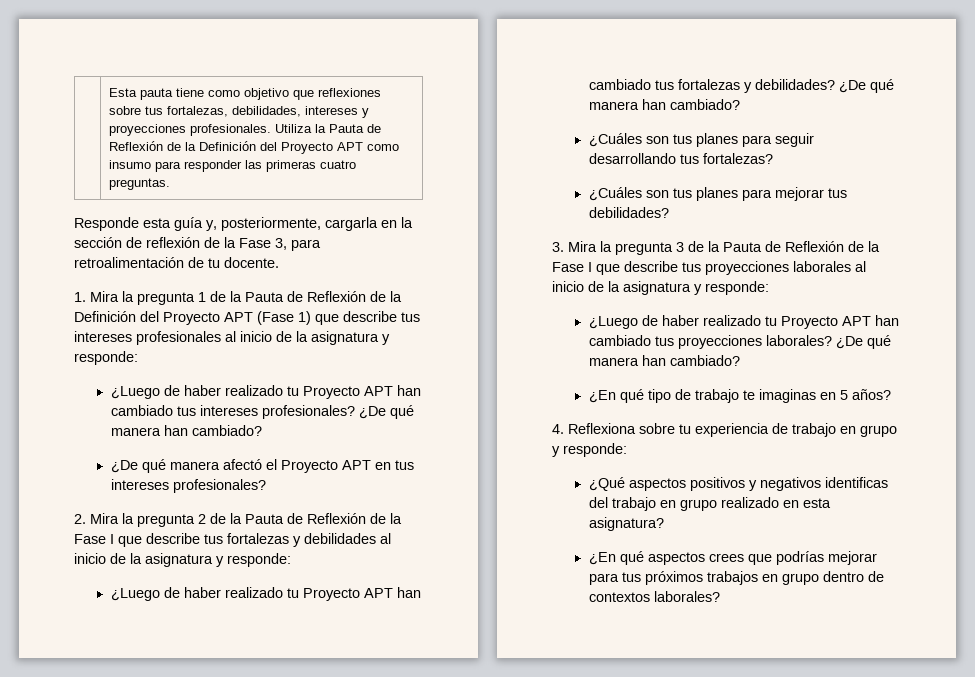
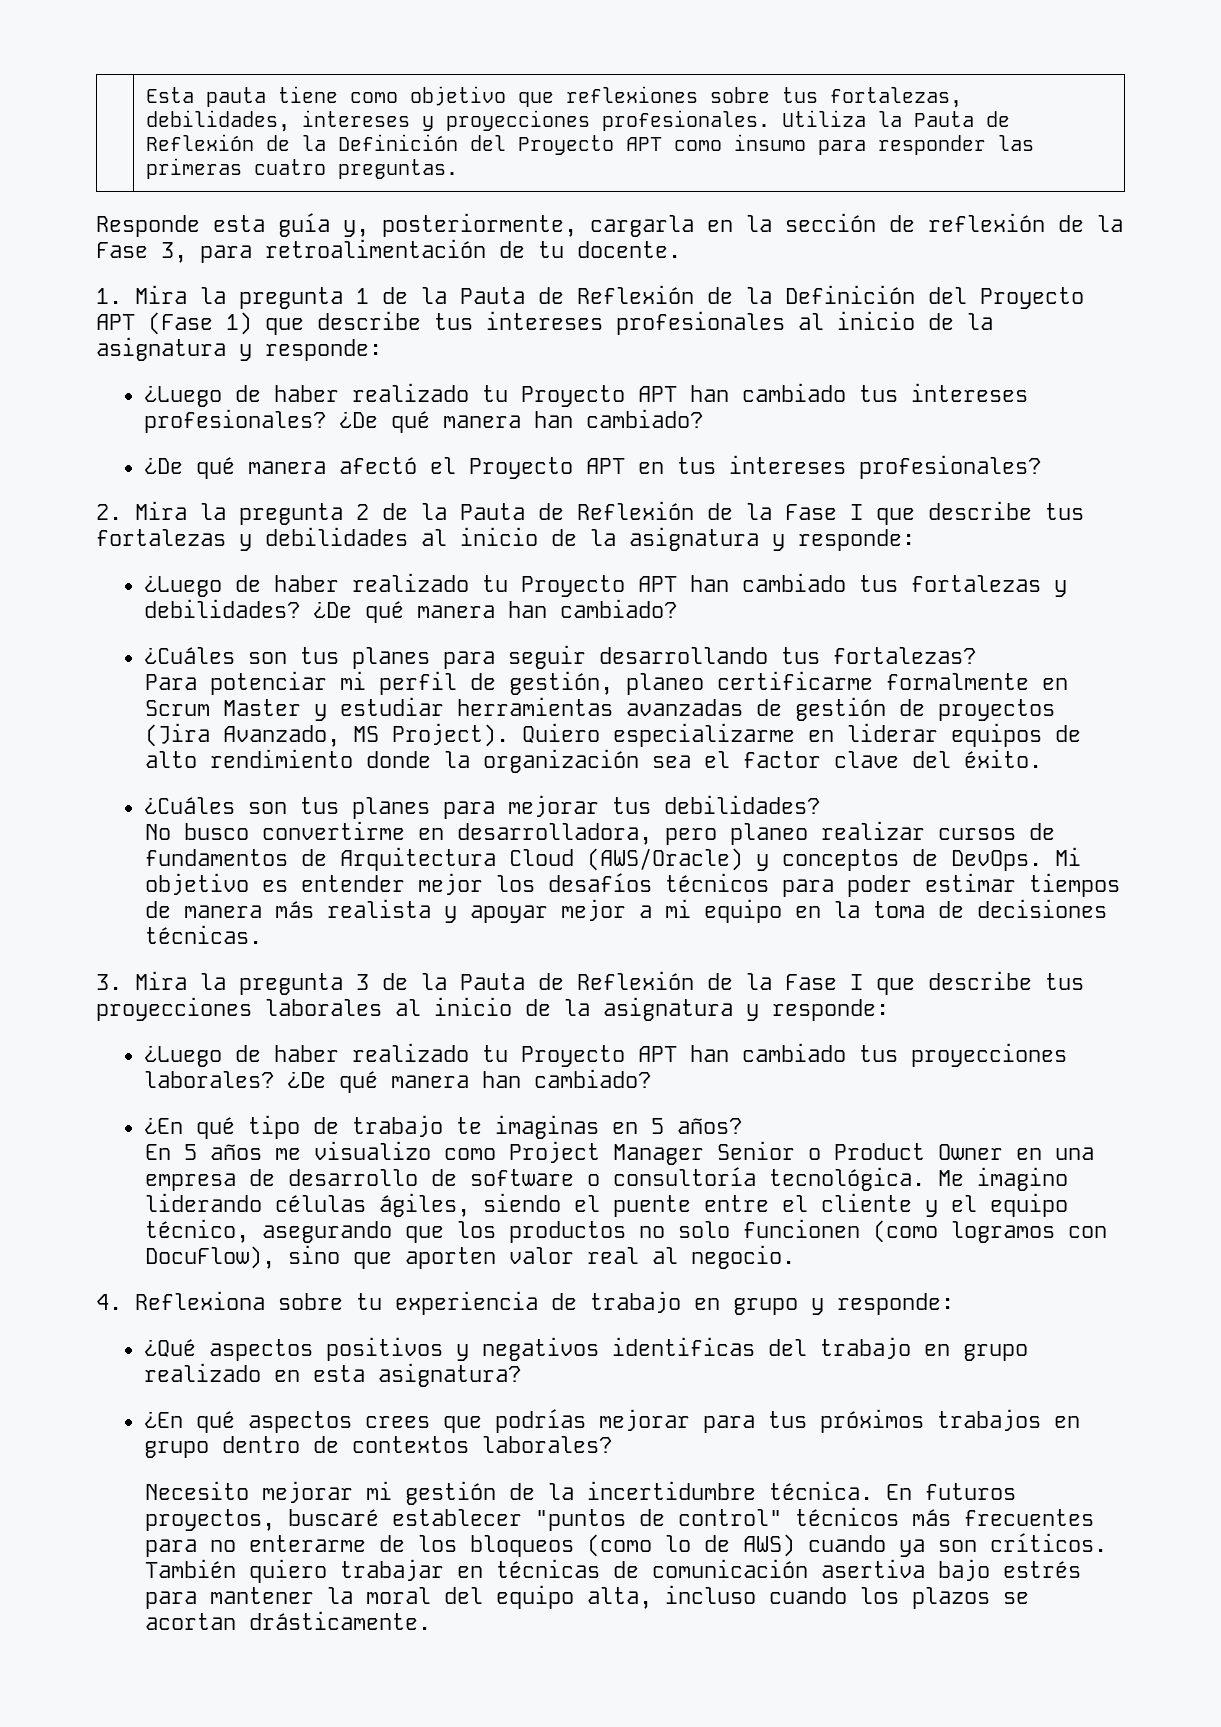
(773, 158) none -> [144,671,1068,695] [144,697,1055,721] [144,723,1081,747] [144,749,1042,773] // Para potenciar mi perfil de gestión, planeo certificarme formalmente en Scrum Master y estudiar herramientas avanzadas de gestión de proyectos (Jira Avanzado, MS Project). Quiero especializarme en liderar equipos de alto rendimiento donde la organización sea el factor clave del éxito.
(669, 212) none -> [144,821,1055,845] [144,847,1081,871] [144,873,1120,897] [144,899,1107,923] [144,925,262,944] // No busco convertirme en desarrolladora, pero planeo realizar cursos de fundamentos de Arquitectura Cloud (AWS/Oracle) y conceptos de DevOps. Mi objetivo es entender mejor los desafíos técnicos para poder estimar tiempos de manera más realista y apoyar mejor a mi equipo en la toma de decisiones técnicas.
(891, 394) none -> [144,1141,1094,1165] [144,1167,1068,1191] [144,1193,1068,1217] [144,1219,1107,1243] [144,1245,795,1269] // En 5 años me visualizo como Project Manager Senior o Product Owner en una empresa de desarrollo de software o consultoría tecnológica. Me imagino liderando células ágiles, siendo el puente entre el cliente y el equipo técnico, asegurando que los productos no solo funcionen (como logramos con DocuFlow), sino que aporten valor real al negocio.
(720, 596) none -> [144,1481,1016,1505] [144,1507,1094,1531] [144,1533,1107,1557] [144,1559,1081,1583] [144,1585,1029,1609] [144,1611,431,1630] // Necesito mejorar mi gestión de la incertidumbre técnica. En futuros proyectos, buscaré establecer "puntos de control" técnicos más frecuentes para no enterarme de los bloqueos (como lo de AWS) cuando ya son críticos. También quiero trabajar en técnicas de comunicación asertiva bajo estrés para mantener la moral del equipo alta, incluso cuando los plazos se acortan drásticamente.

